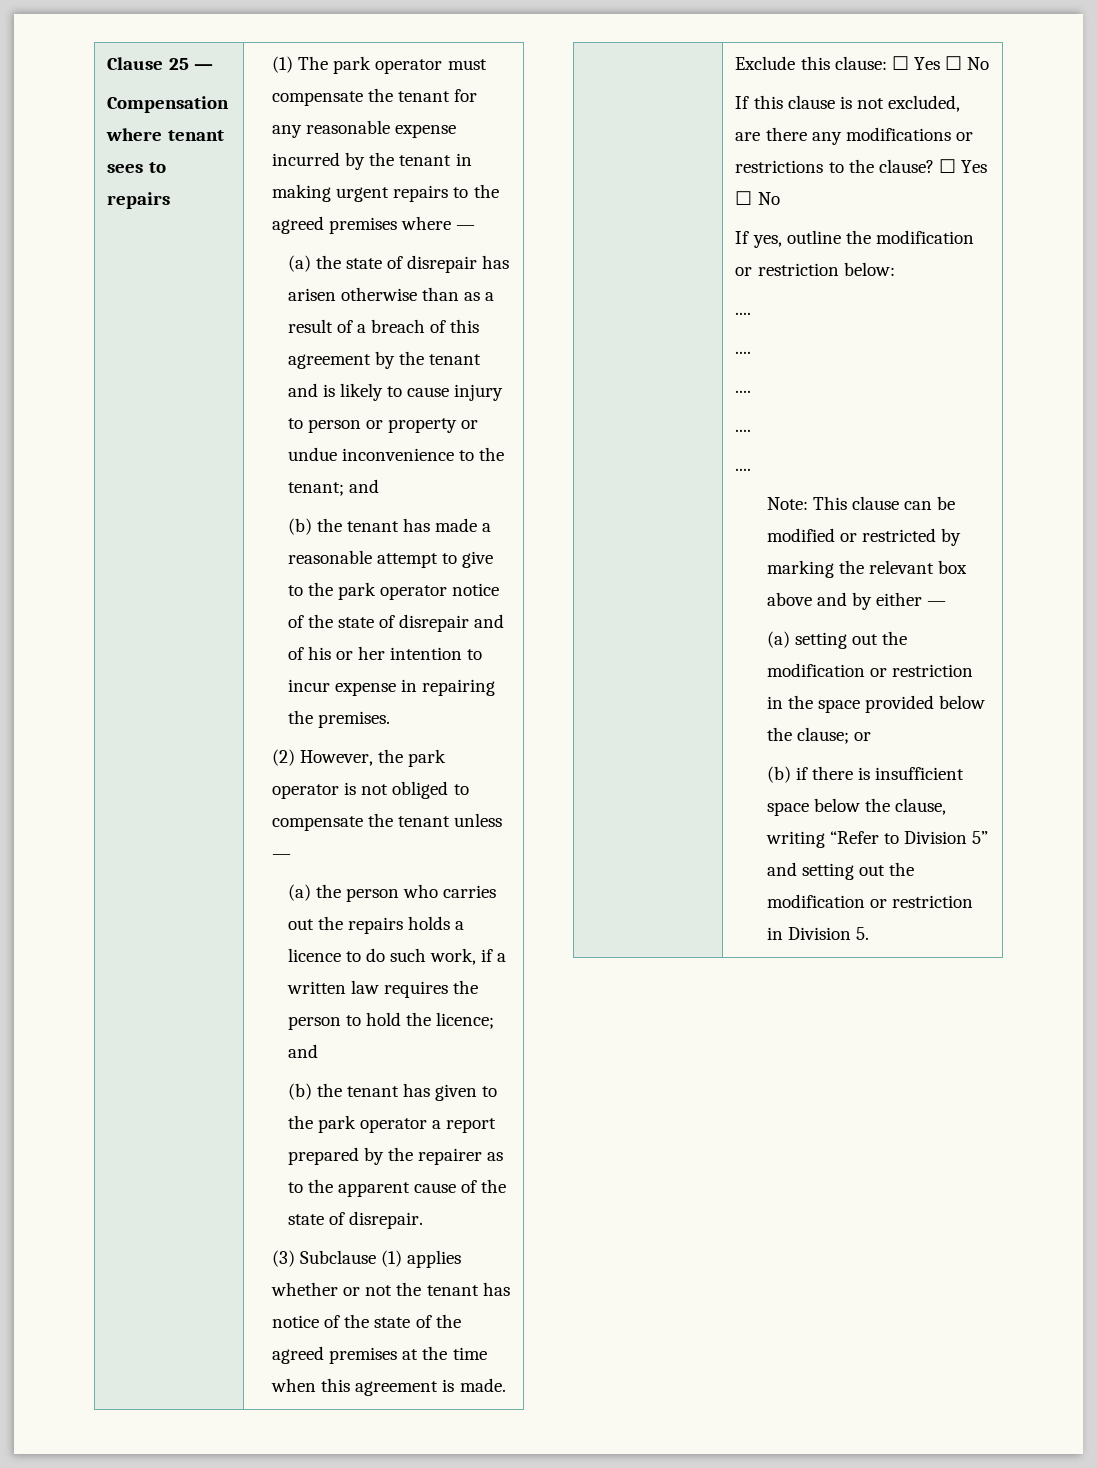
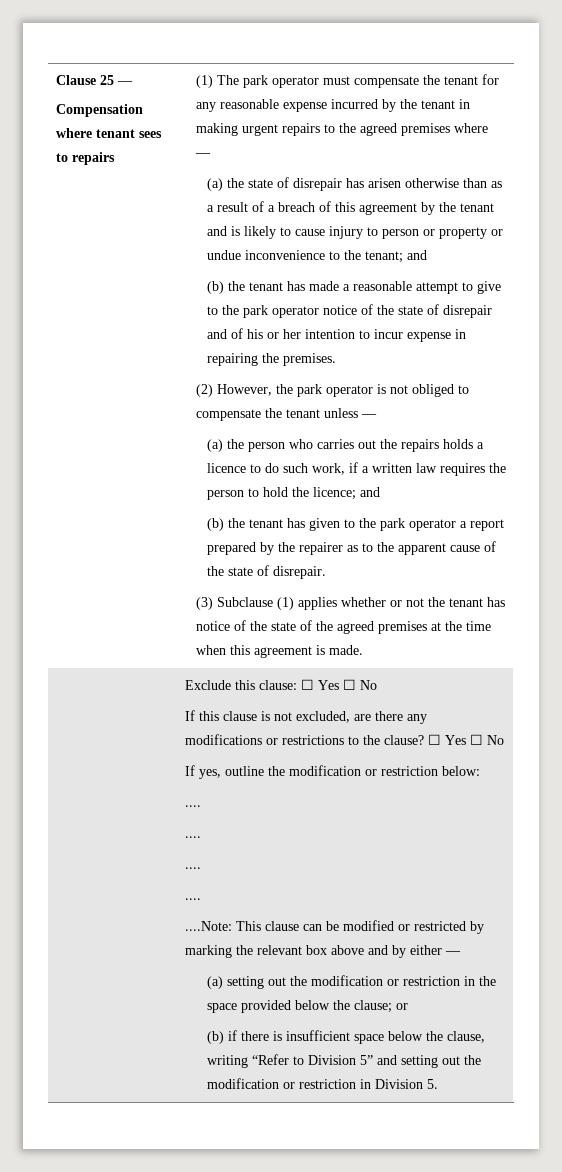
[735,468,752,471] [766,497,808,510] .... // Note: -> [185,921,233,931] ....Note:

